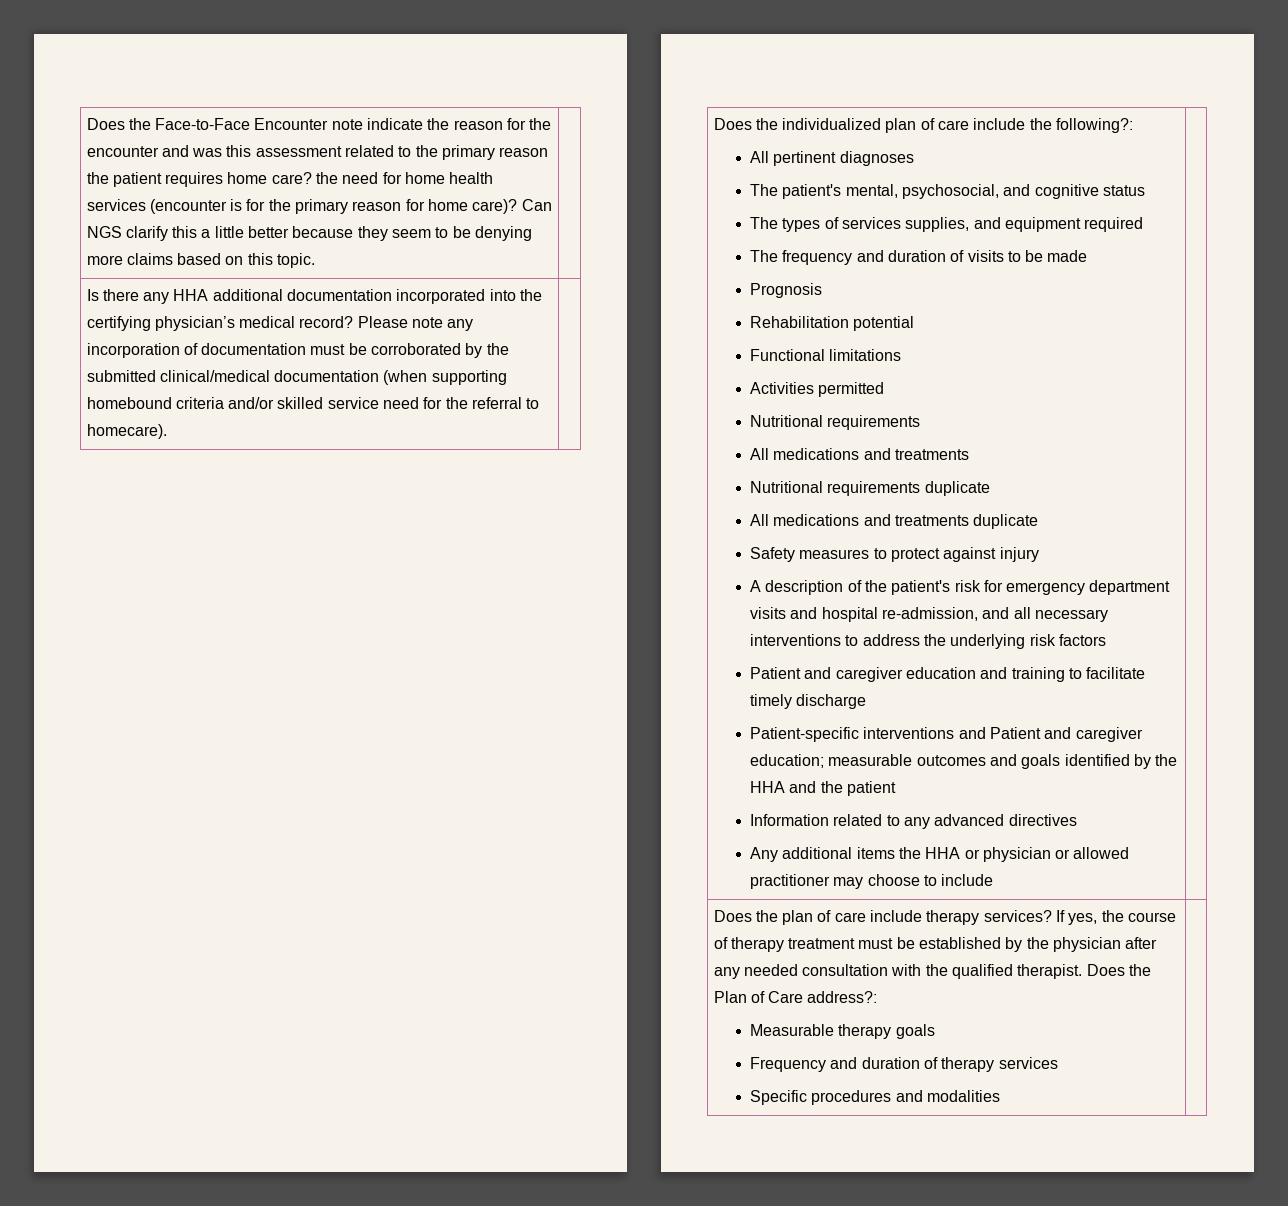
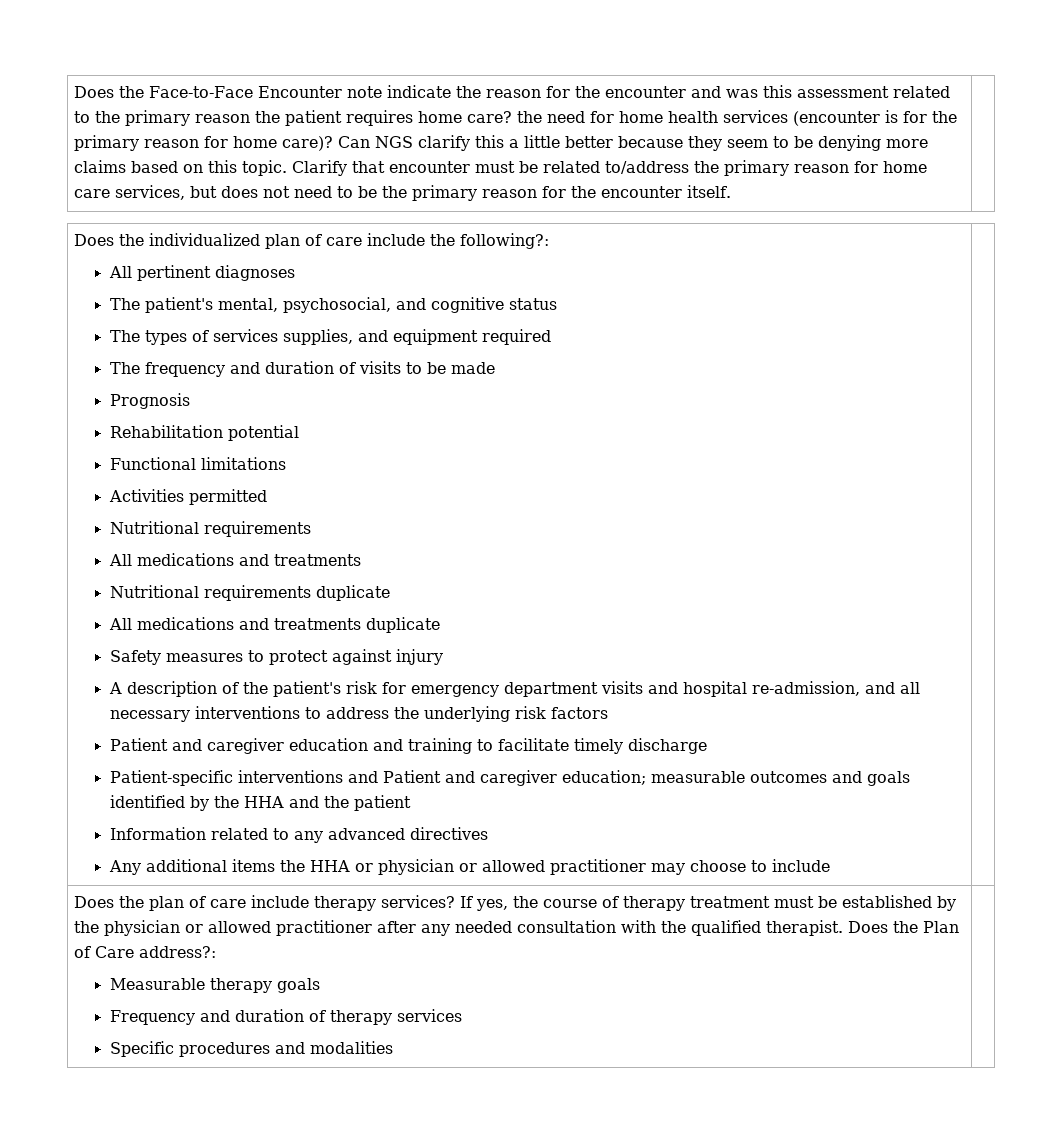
[86,289,543,304] [86,316,474,331] [86,343,509,358] [86,370,507,385] [86,397,540,409] [86,424,167,439] | // Is there any HHA additional documentation incorporated into the certifying physician’s medical record? Please note any incorporation of documentation must be corroborated by the submitted clinical/medical documentation (when supporting homebound criteria and/or skilled service need for the referral to homecare). -> [292,160,928,176] [74,185,732,201] Clarify that encounter must be related to/address the primary reason for home care services, but does not need to be the primary reason for the encounter itself.
(1122, 944) none -> [185,920,373,936] or allowed practitioner

